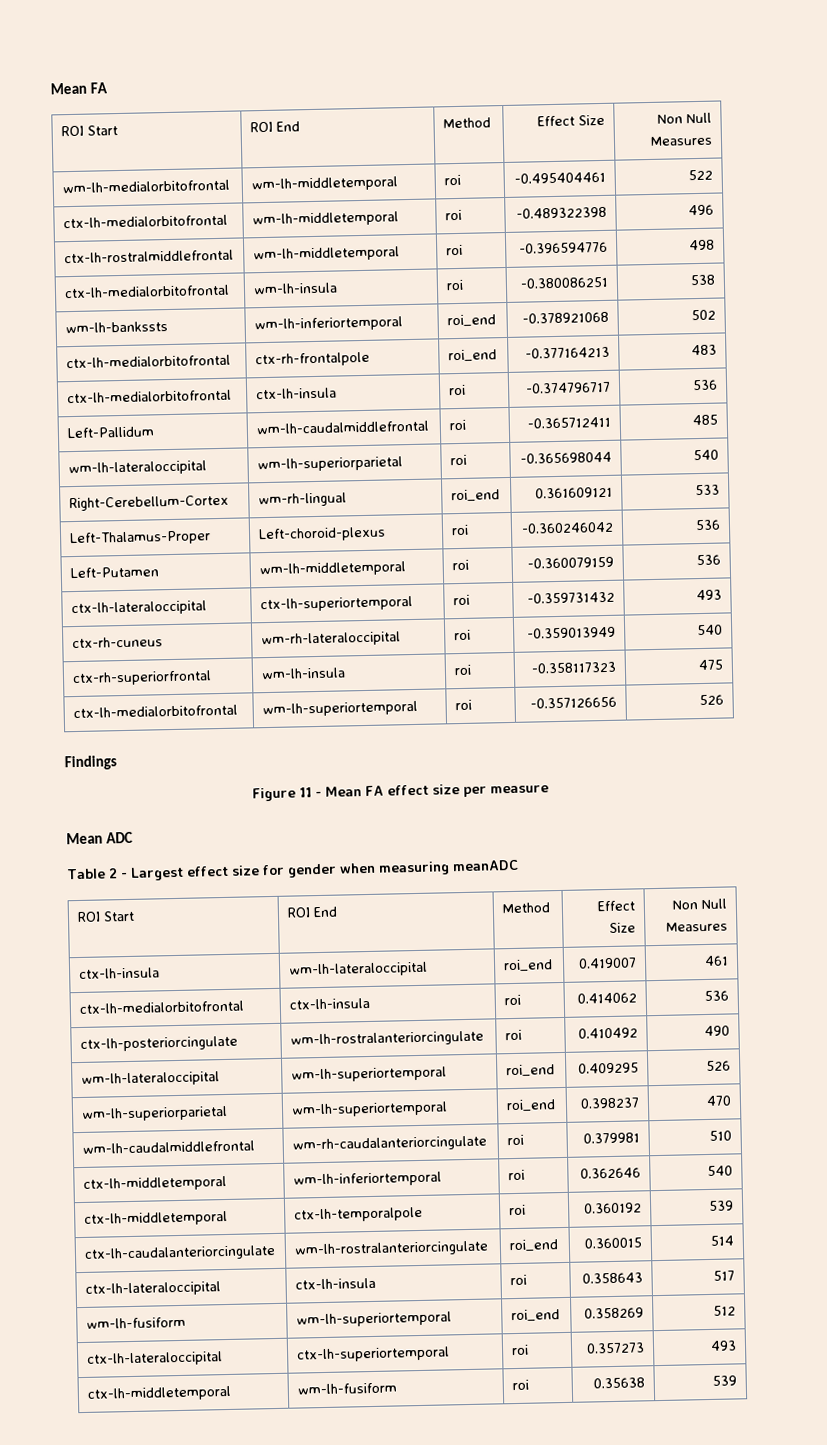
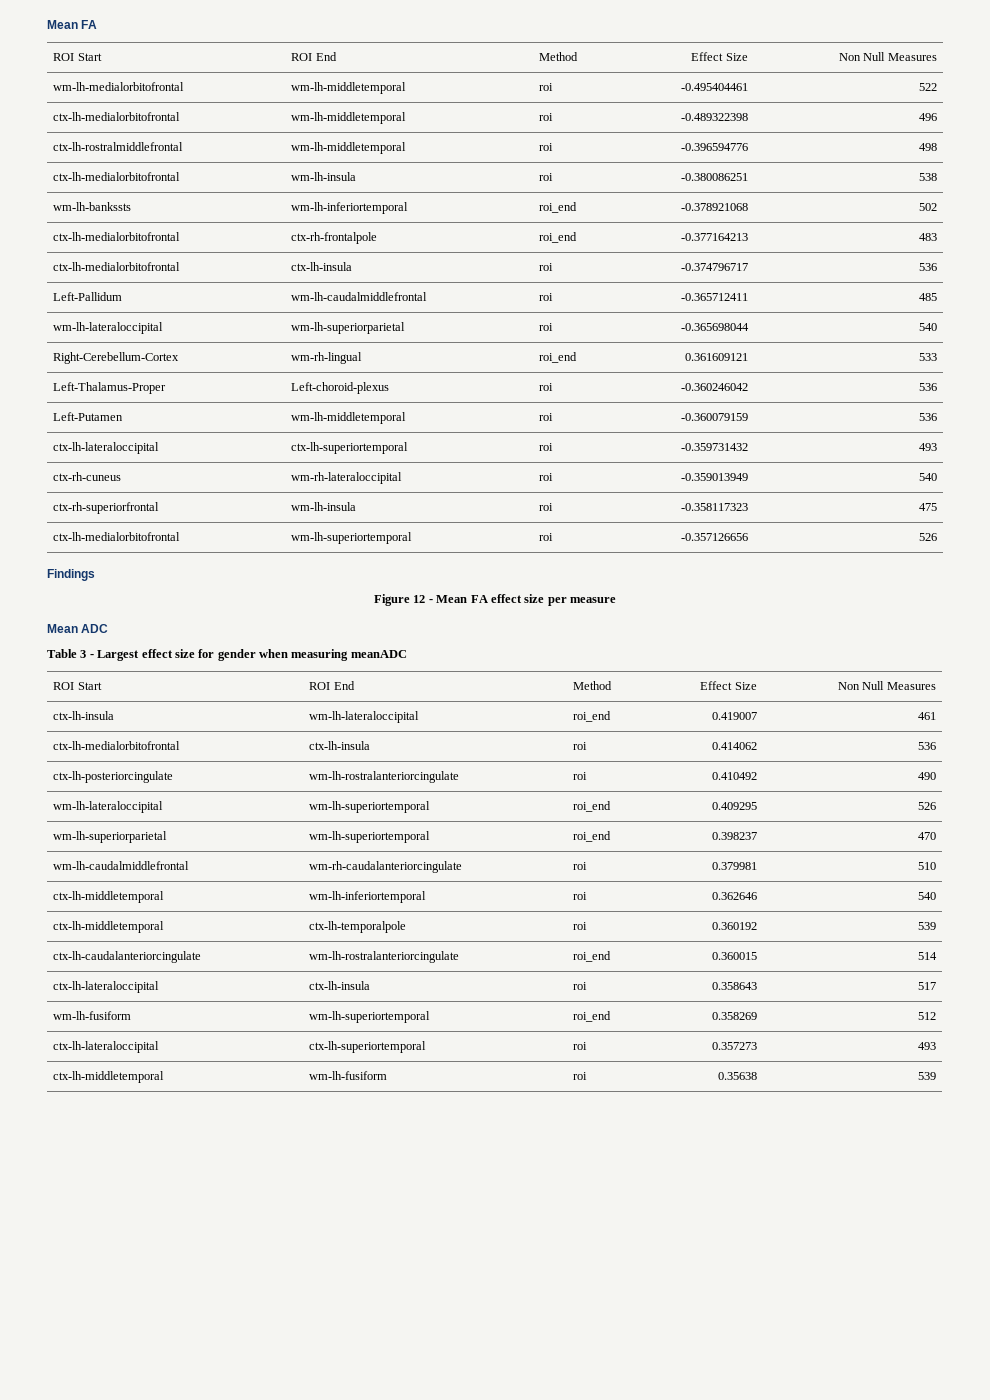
[299,787,312,798] 11 -> [413,595,426,603] 12
[107,868,118,879] 2 -> [80,650,87,658] 3

